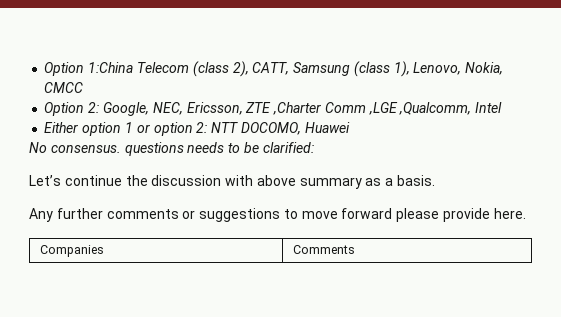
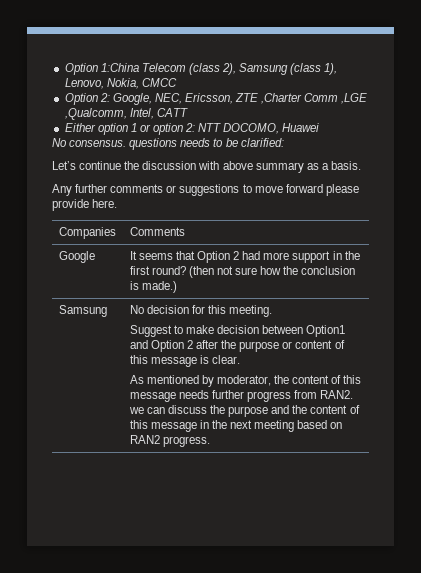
[252,62,290,75] CATT, -> (237, 69) none
[475,102,503,113] Intel -> [129,108,188,119] Intel, CATT
(355, 249) none -> [58,251,95,263] [129,251,360,263] [129,266,356,278] [129,281,177,293] [58,305,107,317] [129,305,273,317] [129,325,346,337] [129,340,345,352] [129,355,241,367] [129,375,362,387] [129,390,354,402] [128,405,360,417] [129,420,343,432] [129,435,210,447] // Google | It seems that Option 2 had more support in the first round? (then not sure how the conclusion is made.) // Samsung | No decision for this meeting. // Suggest to make decision between Option1 and Option 2 after the purpose or content of this message is clear. // As mentioned by moderator, the content of this message needs further progress from RAN2. we can discuss the purpose and the content of this message in the next meeting based on RAN2 progress.

